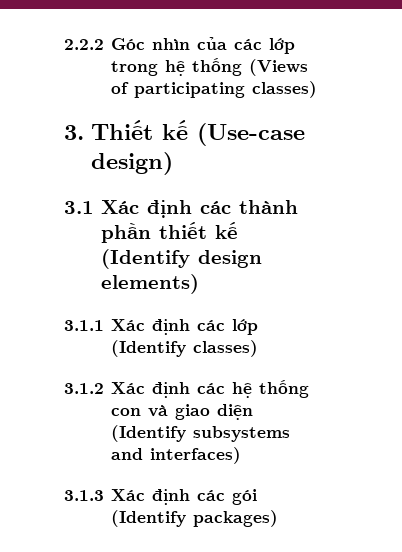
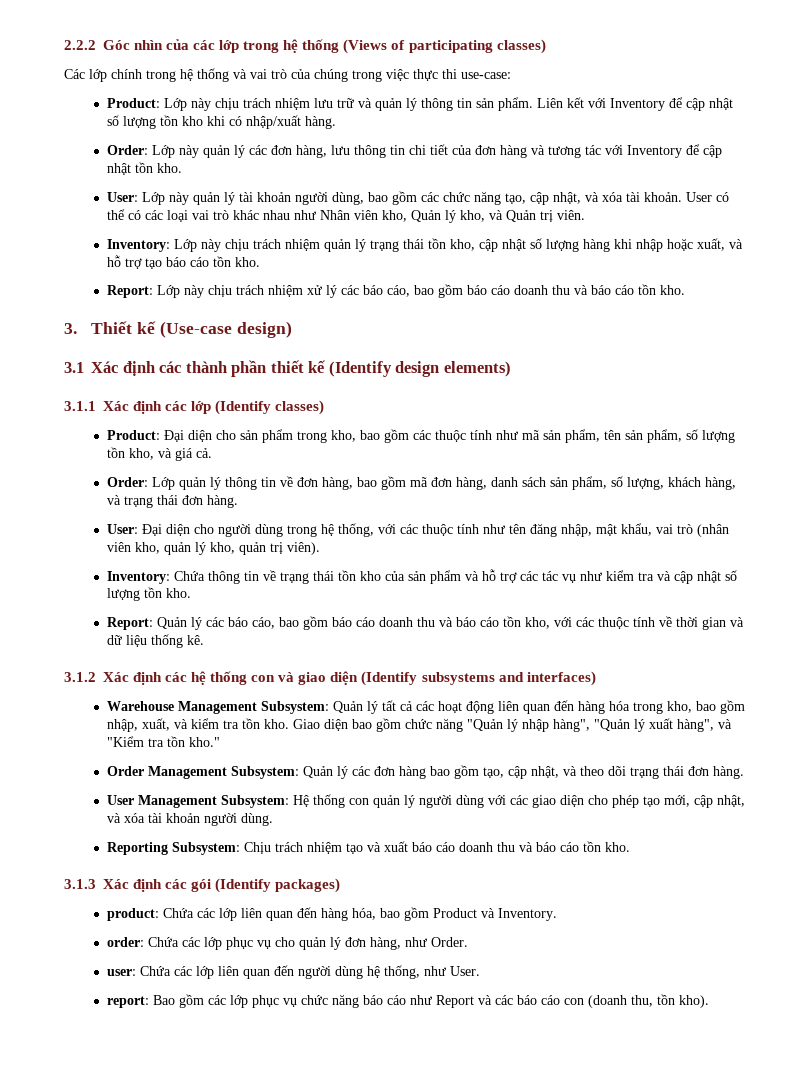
(318, 89) none -> [64,68,511,82] [106,97,733,111] [106,115,336,129] [106,144,722,158] [106,162,182,175] [106,191,729,205] [106,209,585,223] [106,238,743,252] [106,255,260,269] [106,284,685,298] // Các lớp chính trong hệ thống và vai trò của chúng trong việc thực thi use-case: // Product: Lớp này chịu trách nhiệm lưu trữ và quản lý thông tin sản phẩm. Liên kết với Inventory để cập nhật số lượng tồn kho khi có nhập/xuất hàng. // Order: Lớp này quản lý các đơn hàng, lưu thông tin chi tiết của đơn hàng và tương tác với Inventory để cập nhật tồn kho. // User: Lớp này quản lý tài khoản người dùng, bao gồm các chức năng tạo, cập nhật, và xóa tài khoản. User có thể có các loại vai trò khác nhau như Nhân viên kho, Quản lý kho, và Quản trị viên. // Inventory: Lớp này chịu trách nhiệm quản lý trạng thái tồn kho, cập nhật số lượng hàng khi nhập hoặc xuất, và hỗ trợ tạo báo cáo tồn kho. // Report: Lớp này chịu trách nhiệm xử lý các báo cáo, bao gồm báo cáo doanh thu và báo cáo tồn kho.
(259, 348) none -> [106,429,735,443] [106,447,212,461] [106,476,736,490] [106,495,238,508] [106,523,729,537] [106,542,320,555] [106,569,737,584] [106,587,191,601] [106,616,744,630] [106,634,204,648] // Product: Đại diện cho sản phẩm trong kho, bao gồm các thuộc tính như mã sản phẩm, tên sản phẩm, số lượng tồn kho, và giá cả. // Order: Lớp quản lý thông tin về đơn hàng, bao gồm mã đơn hàng, danh sách sản phẩm, số lượng, khách hàng, và trạng thái đơn hàng. // User: Đại diện cho người dùng trong hệ thống, với các thuộc tính như tên đăng nhập, mật khẩu, vai trò (nhân viên kho, quản lý kho, quản trị viên). // Inventory: Chứa thông tin về trạng thái tồn kho của sản phẩm và hỗ trợ các tác vụ như kiểm tra và cập nhật số lượng tồn kho. // Report: Quản lý các báo cáo, bao gồm báo cáo doanh thu và báo cáo tồn kho, với các thuộc tính về thời gian và dữ liệu thống kê.
(242, 455) none -> [106,700,745,714] [106,718,732,732] [106,736,220,747] [106,765,744,779] [106,794,745,808] [106,813,273,826] [106,841,630,855] // Warehouse Management Subsystem: Quản lý tất cả các hoạt động liên quan đến hàng hóa trong kho, bao gồm nhập, xuất, và kiểm tra tồn kho. Giao diện bao gồm chức năng "Quản lý nhập hàng", "Quản lý xuất hàng", và "Kiểm tra tồn kho." // Order Management Subsystem: Quản lý các đơn hàng bao gồm tạo, cập nhật, và theo dõi trạng thái đơn hàng. // User Management Subsystem: Hệ thống con quản lý người dùng với các giao diện cho phép tạo mới, cập nhật, và xóa tài khoản người dùng. // Reporting Subsystem: Chịu trách nhiệm tạo và xuất báo cáo doanh thu và báo cáo tồn kho.
(279, 518) none -> [106,907,557,921] [106,937,468,950] [106,965,480,979] [106,994,709,1008] // product: Chứa các lớp liên quan đến hàng hóa, bao gồm Product và Inventory. // order: Chứa các lớp phục vụ cho quản lý đơn hàng, như Order. // user: Chứa các lớp liên quan đến người dùng hệ thống, như User. // report: Bao gồm các lớp phục vụ chức năng báo cáo như Report và các báo cáo con (doanh thu, tồn kho).

